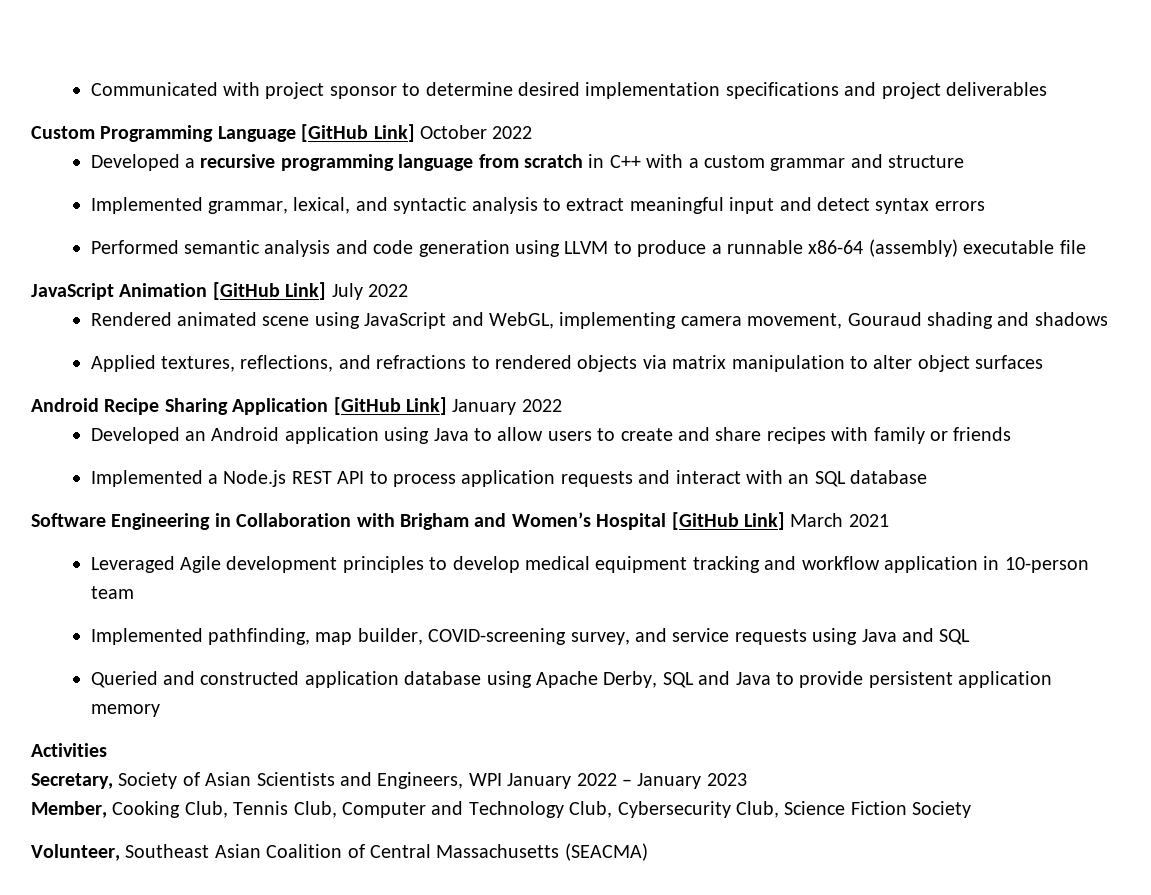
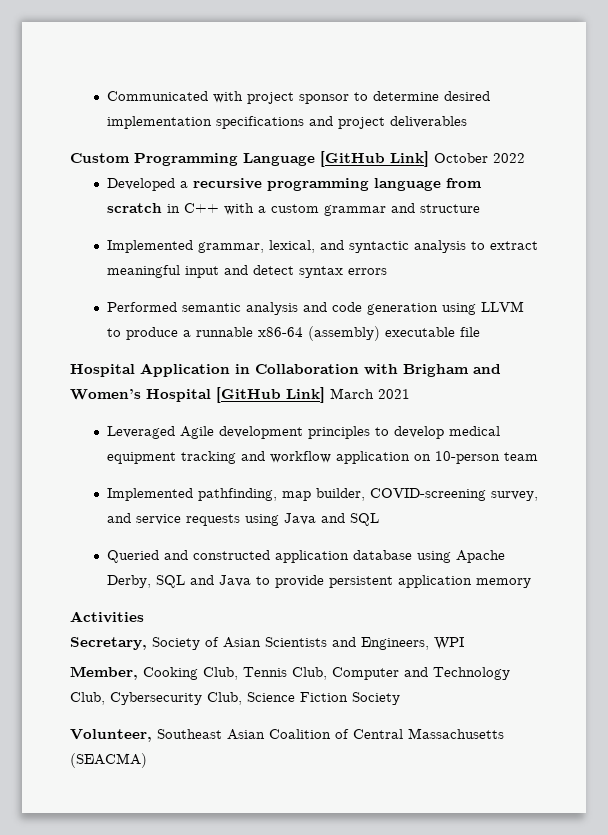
[31,282,408,300] [90,312,1108,329] [90,355,1044,372] [31,397,562,415] [90,427,1012,444] [90,470,928,487] [31,513,211,530] JavaScript Animation [GitHub Link] July 2022 // Rendered animated scene using JavaScript and WebGL, implementing camera movement, Gouraud shading and shadows // Applied textures, reflections, and refractions to rendered objects via matrix manipulation to alter object surfaces // Android Recipe Sharing Application [GitHub Link] January 2022 // Developed an Android application using Java to allow users to create and share recipes with family or friends // Implemented a Node.js REST API to process application requests and interact with an SQL database // Software Engineering -> [70,363,230,377] Hospital Application
[983,556,1000,570] in -> [413,454,431,461] on
[507,773,747,789] January 2022 – January 2023 -> (464, 643) none

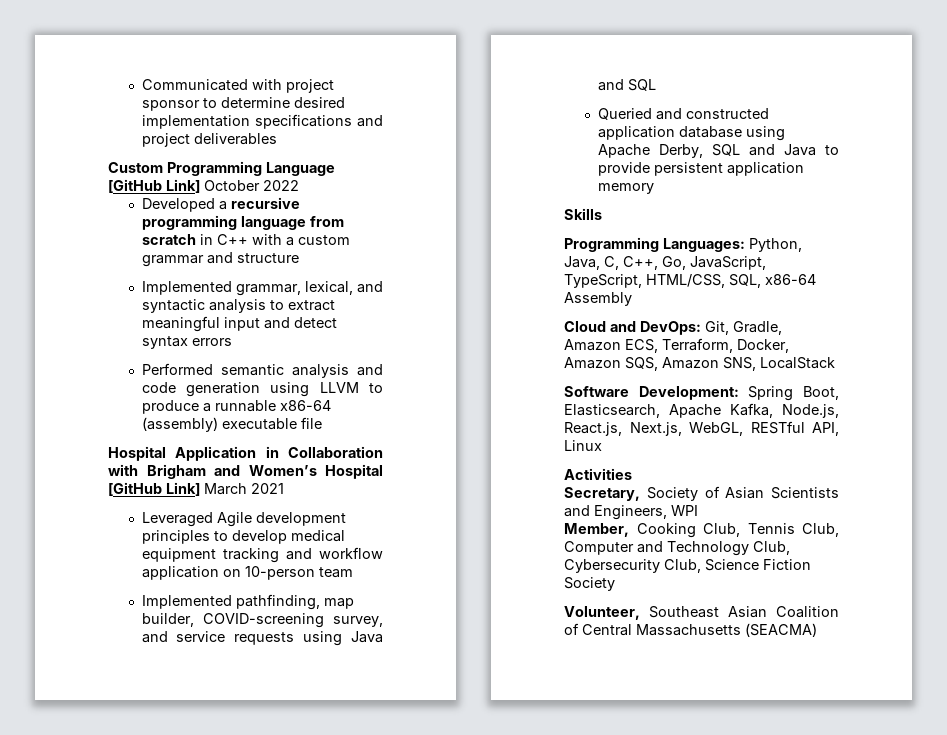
(531, 583) none -> [564,208,602,220] [564,237,802,252] [564,256,766,270] [564,274,816,288] [564,292,632,306] [564,321,782,335] [564,338,789,353] [564,357,835,371] [564,386,839,401] [564,403,839,418] [564,421,839,436] [564,440,602,451] // Skills // Programming Languages: Python, Java, C, C++, Go, JavaScript, TypeScript, HTML/CSS, SQL, x86-64 Assembly // Cloud and DevOps: Git, Gradle, Amazon ECS, Terraform, Docker, Amazon SQS, Amazon SNS, LocalStack // Software Development: Spring Boot, Elasticsearch, Apache Kafka, Node.js, React.js, Next.js, WebGL, RESTful API, Linux

